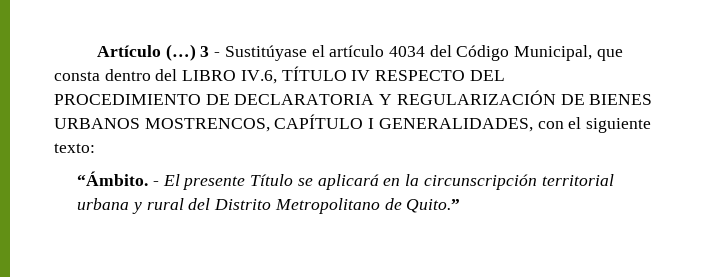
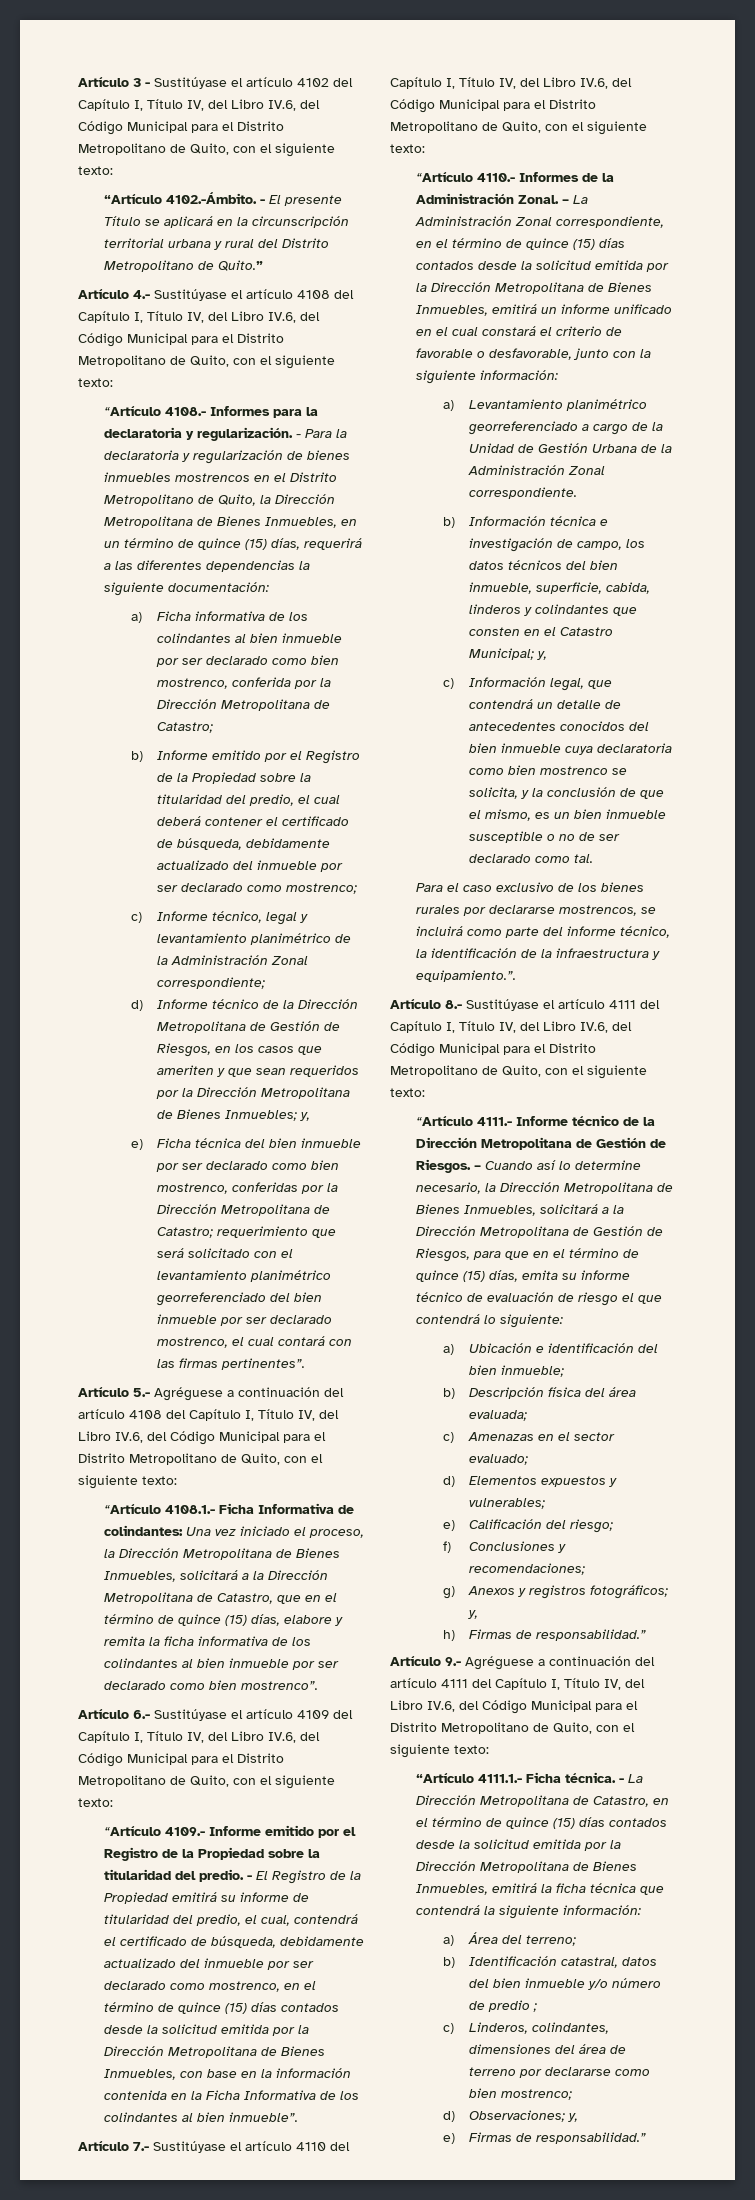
[96,44,196,61] Artículo (…) -> [78,77,129,87] Artículo
[388,45,623,61] [54,66,505,84] [54,90,653,105] [54,114,652,133] [54,143,95,153] [77,171,149,186] 4034 del Código Municipal, que consta dentro del LIBRO IV.6, TÍTULO IV RESPECTO DEL PROCEDIMIENTO DE DECLARATORIA Y REGULARIZACIÓN DE BIENES URBANOS MOSTRENCOS, CAPÍTULO I GENERALIDADES, con el siguiente texto: // “Ámbito. -> [297,78,353,87] [78,99,320,111] [78,121,284,135] [78,143,335,157] [78,166,113,175] [104,192,258,204] 4102 del Capítulo I, Título IV, del Libro IV.6, del Código Municipal para el Distrito Metropolitano de Quito, con el siguiente texto: // “Artículo 4102.-Ámbito.
(461, 206) none -> [78,289,354,301] [78,311,320,323] [78,333,284,347] [78,355,335,369] [78,378,113,387] [104,406,319,418] [104,427,348,441] [104,450,351,464] [104,472,338,482] [104,494,336,506] [104,516,358,528] [104,538,363,550] [104,560,311,572] [104,582,270,596] [130,611,309,623] [157,633,343,643] [156,655,340,667] [157,677,332,689] [157,699,331,711] [157,722,214,733] [130,750,361,764] [157,772,312,784] [157,794,341,806] [157,816,350,826] [157,838,331,850] [157,860,344,872] [157,883,358,894] [130,911,309,925] [157,933,352,945] [157,955,309,965] [157,977,266,989] [130,999,359,1011] [157,1021,341,1033] [157,1043,323,1057] [157,1065,360,1077] [156,1087,351,1099] [157,1109,311,1121] [130,1138,362,1150] [156,1160,340,1172] [157,1182,339,1194] [157,1204,331,1216] [157,1226,337,1238] [157,1248,294,1258] [157,1270,332,1282] [156,1292,323,1306] [157,1314,333,1326] [157,1336,353,1348] [157,1358,306,1370] [78,1387,344,1401] [78,1409,339,1421] [78,1431,326,1445] [78,1453,323,1465] [78,1475,177,1489] [104,1503,355,1514] [104,1525,365,1538] [104,1548,341,1560] [104,1570,329,1582] [104,1592,338,1604] [104,1614,344,1626] [104,1636,312,1646] [104,1658,340,1670] [104,1680,319,1690] [78,1709,353,1721] [78,1731,320,1743] [78,1753,284,1767] [78,1775,335,1789] [78,1798,113,1807] [104,1825,357,1838] [104,1847,321,1861] [104,1869,362,1884] [104,1892,310,1904] [104,1914,359,1926] [104,1936,365,1948] [104,1958,315,1970] [104,1981,317,1992] [104,2002,340,2014] [104,2024,310,2036] [104,2046,326,2058] [104,2068,352,2080] [104,2090,360,2100] [104,2112,299,2122] [78,2141,350,2153] [390,77,632,89] [390,99,596,113] [390,121,647,135] [390,144,425,153] [416,172,615,182] [416,193,589,204] [415,216,665,228] [416,238,626,250] [416,260,670,272] [416,282,653,294] [416,304,673,316] [416,326,623,336] [416,348,652,360] [416,370,559,384] [442,399,648,411] [468,421,664,435] [469,443,673,453] [468,465,606,475] [469,487,578,499] [442,516,609,528] [469,538,646,552] [469,560,619,570] [469,582,651,594] [469,604,638,616] [469,627,614,636] [469,648,548,660] [442,677,613,691] [469,699,622,709] [469,721,650,731] [469,743,673,755] [469,765,628,775] [469,787,665,799] [469,809,667,821] [469,831,621,843] [469,854,594,863] [416,882,645,892] [416,905,657,916] [416,926,671,938] [416,948,661,960] [416,970,517,982] [390,999,660,1011] [390,1021,632,1033] [390,1043,596,1057] [390,1065,647,1079] [390,1088,425,1097] [416,1115,656,1126] [416,1137,667,1150] [416,1159,642,1173] [416,1182,674,1194] [416,1204,625,1216] [416,1226,664,1238] [416,1248,640,1262] [416,1270,631,1282] [416,1292,663,1306] [416,1314,564,1328] [442,1343,659,1355] [469,1365,565,1377] [442,1387,637,1399] [469,1410,528,1421] [442,1432,616,1443] [469,1454,529,1465] [442,1476,618,1487] [469,1498,546,1509] [442,1519,614,1533] [442,1541,567,1553] [469,1563,586,1575] [442,1585,669,1599] [468,1610,479,1619] [442,1629,647,1641] [390,1656,655,1670] [390,1678,645,1690] [390,1700,638,1714] [390,1722,635,1734] [390,1744,489,1758] [416,1772,644,1783] [416,1795,670,1807] [416,1817,668,1829] [416,1839,622,1851] [416,1861,638,1873] [416,1883,665,1895] [416,1905,642,1919] [442,1932,577,1946] [442,1956,658,1968] [469,1978,662,1990] [469,2000,538,2012] [442,2022,610,2034] [469,2044,627,2054] [469,2067,651,2078] [469,2088,573,2100] [442,2110,579,2122] [442,2132,647,2144] // Artículo 4.- Sustitúyase el artículo 4108 del Capítulo I, Título IV, del Libro IV.6, del Código Municipal para el Distrito Metropolitano de Quito, con el siguiente texto: // “Artículo 4108.- Informes para la declaratoria y regularización. - Para la declaratoria y regularización de bienes inmuebles mostrencos en el Distrito Metropolitano de Quito, la Dirección Metropolitana de Bienes Inmuebles, en un término de quince (15) días, requerirá a las diferentes dependencias la siguiente documentación: // a) Ficha informativa de los colindantes al bien inmueble por ser declarado como bien mostrenco, conferida por la Dirección Metropolitana de Catastro; // b) Informe emitido por el Registro de la Propiedad sobre la titularidad del predio, el cual deberá contener el certificado de búsqueda, debidamente actualizado del inmueble por ser declarado como mostrenco; // c) Informe técnico, legal y levantamiento planimétrico de la Administración Zonal correspondiente; // d) Informe técnico de la Dirección Metropolitana de Gestión de Riesgos, en los casos que ameriten y que sean requeridos por la Dirección Metropolitana de Bienes Inmuebles; y, // e) Ficha técnica del bien inmueble por ser declarado como bien mostrenco, conferidas por la Dirección Metropolitana de Catastro; requerimiento que será solicitado con el levantamiento planimétrico georreferenciado del bien inmueble por ser declarado mostrenco, el cual contará con las firmas pertinentes”. // Artículo 5.- Agréguese a continuación del artículo 4108 del Capítulo I, Título IV, del Libro IV.6, del Código Municipal para el Distrito Metropolitano de Quito, con el siguiente texto: // “Artículo 4108.1.- Ficha Informativa de colindantes: Una vez iniciado el proceso, la Dirección Metropolitana de Bienes Inmuebles, solicitará a la Dirección Metropolitana de Catastro, que en el término de quince (15) días, elabore y remita la ficha informativa de los colindantes al bien inmueble por ser declarado como bien mostrenco”. // Artículo 6.- Sustitúyase el artículo 4109 del Capítulo I, Título IV, del Libro IV.6, del Código Municipal para el Distrito Metropolitano de Quito, con el siguiente texto: // “Artículo 4109.- Informe emitido por el Registro de la Propiedad sobre la titularidad del predio. - El Registro de la Propiedad emitirá su informe de titularidad del predio, el cual, contendrá el certificado de búsqueda, debidamente actualizado del inmueble por ser declarado como mostrenco, en el término de quince (15) días contados desde la solicitud emitida por la Dirección Metropolitana de Bienes Inmuebles, con base en la información contenida en la Ficha Informativa de los colindantes al bien inmueble”. // Artículo 7.- Sustitúyase el artículo 4110 del Capítulo I, Título IV, del Libro IV.6, del Código Municipal para el Distrito Metropolitano de Quito, con el siguiente texto: // “Artículo 4110.- Informes de la Administración Zonal. – La Administración Zonal correspondiente, en el término de quince (15) días contados desde la solicitud emitida por la Dirección Metropolitana de Bienes Inmuebles, emitirá un informe unificado en el cual constará el criterio de favorable o desfavorable, junto con la siguiente información: // a) Levantamiento planimétrico georreferenciado a cargo de la Unidad de Gestión Urbana de la Administración Zonal correspondiente. // b) Información técnica e investigación de campo, los datos técnicos del bien inmueble, superficie, cabida, linderos y colindantes que consten en el Catastro Municipal; y, // c) Información legal, que contendrá un detalle de antecedentes conocidos del bien inmueble cuya declaratoria como bien mostrenco se solicita, y la conclusión de que el mismo, es un bien inmueble susceptible o no de ser declarado como tal. // Para el caso exclusivo de los bienes rurales por declararse mostrencos, se incluirá como parte del informe técnico, la identificación de la infraestructura y equipamiento.”. // Artículo 8.- Sustitúyase el artículo 4111 del Capítulo I, Título IV, del Libro IV.6, del Código Municipal para el Distrito Metropolitano de Quito, con el siguiente texto: // “Artículo 4111.- Informe técnico de la Dirección Metropolitana de Gestión de Riesgos. – Cuando así lo determine necesario, la Dirección Metropolitana de Bienes Inmuebles, solicitará a la Dirección Metropolitana de Gestión de Riesgos, para que en el término de quince (15) días, emita su informe técnico de evaluación de riesgo el que contendrá lo siguiente: // a) Ubicación e identificación del bien inmueble; // b) Descripción física del área evaluada; // c) Amenazas en el sector evaluado; // d) Elementos expuestos y vulnerables; // e) Calificación del riesgo; // f) Conclusiones y recomendaciones; // g) Anexos y registros fotográficos; y, // h) Firmas de responsabilidad.” // Artículo 9.- Agréguese a continuación del artículo 4111 del Capítulo I, Título IV, del Libro IV.6, del Código Municipal para el Distrito Metropolitano de Quito, con el siguiente texto: // “Artículo 4111.1.- Ficha técnica. - La Dirección Metropolitana de Catastro, en el término de quince (15) días contados desde la solicitud emitida por la Dirección Metropolitana de Bienes Inmuebles, emitirá la ficha técnica que contendrá la siguiente información: // a) Área del terreno; // b) Identificación catastral, datos del bien inmueble y/o número de predio ; // c) Linderos, colindantes, dimensiones del área de terreno por declararse como bien mostrenco; // d) Observaciones; y, // e) Firmas de responsabilidad.”

